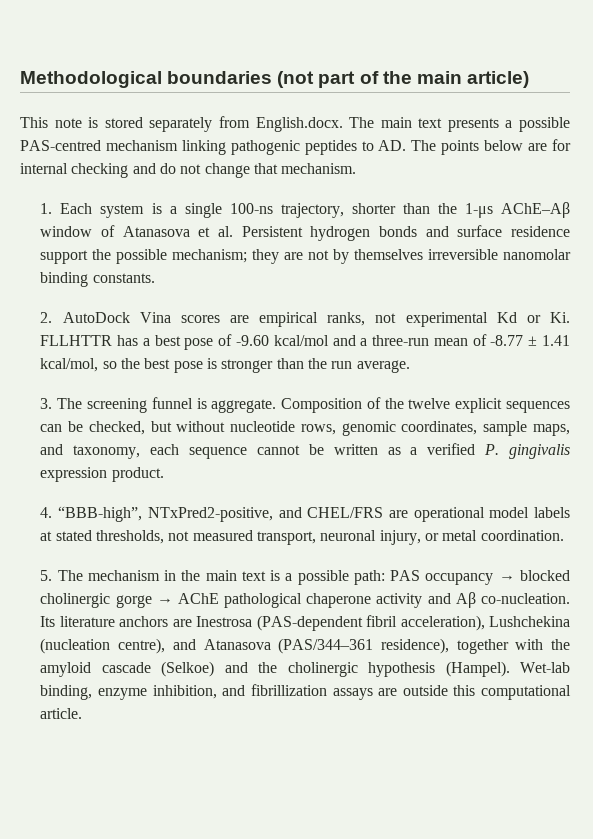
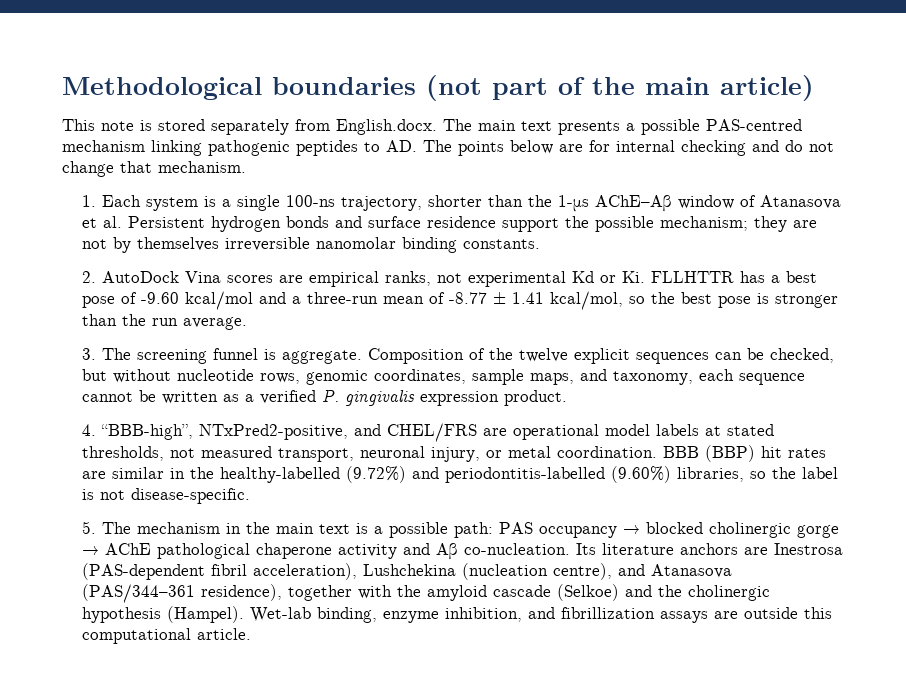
(564, 535) none -> [663,445,827,462] [82,466,839,483] [82,488,251,504] BBB (BBP) hit rates are similar in the healthy-labelled (9.72%) and periodontitis-labelled (9.60%) libraries, so the label is not disease-specific.

